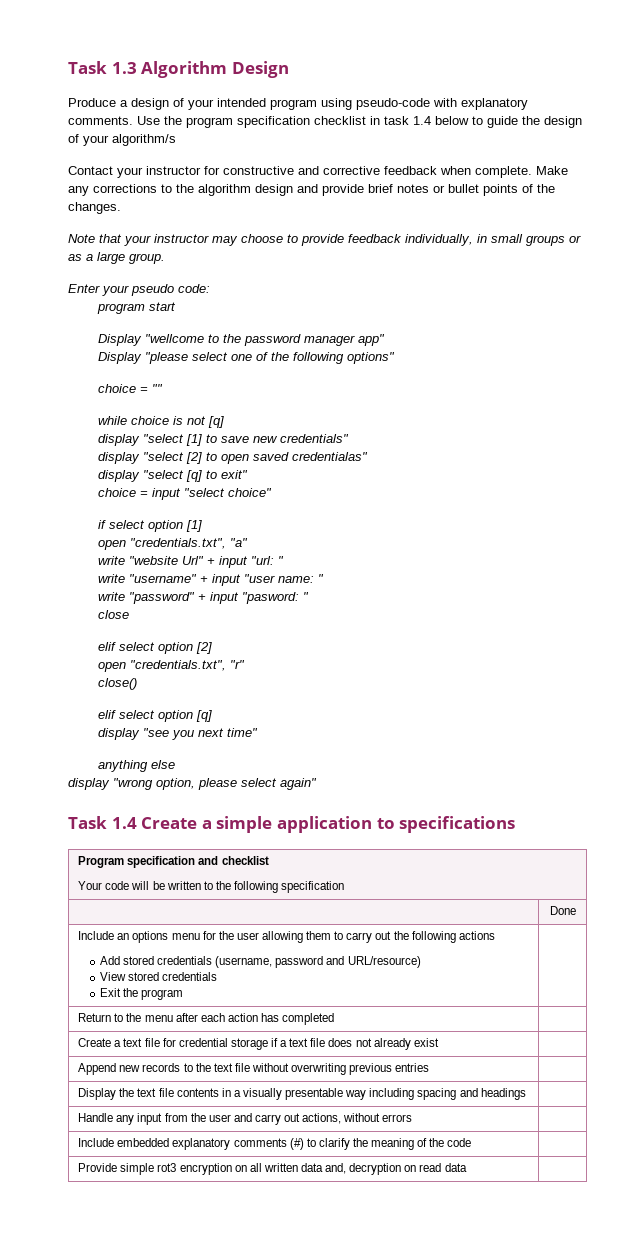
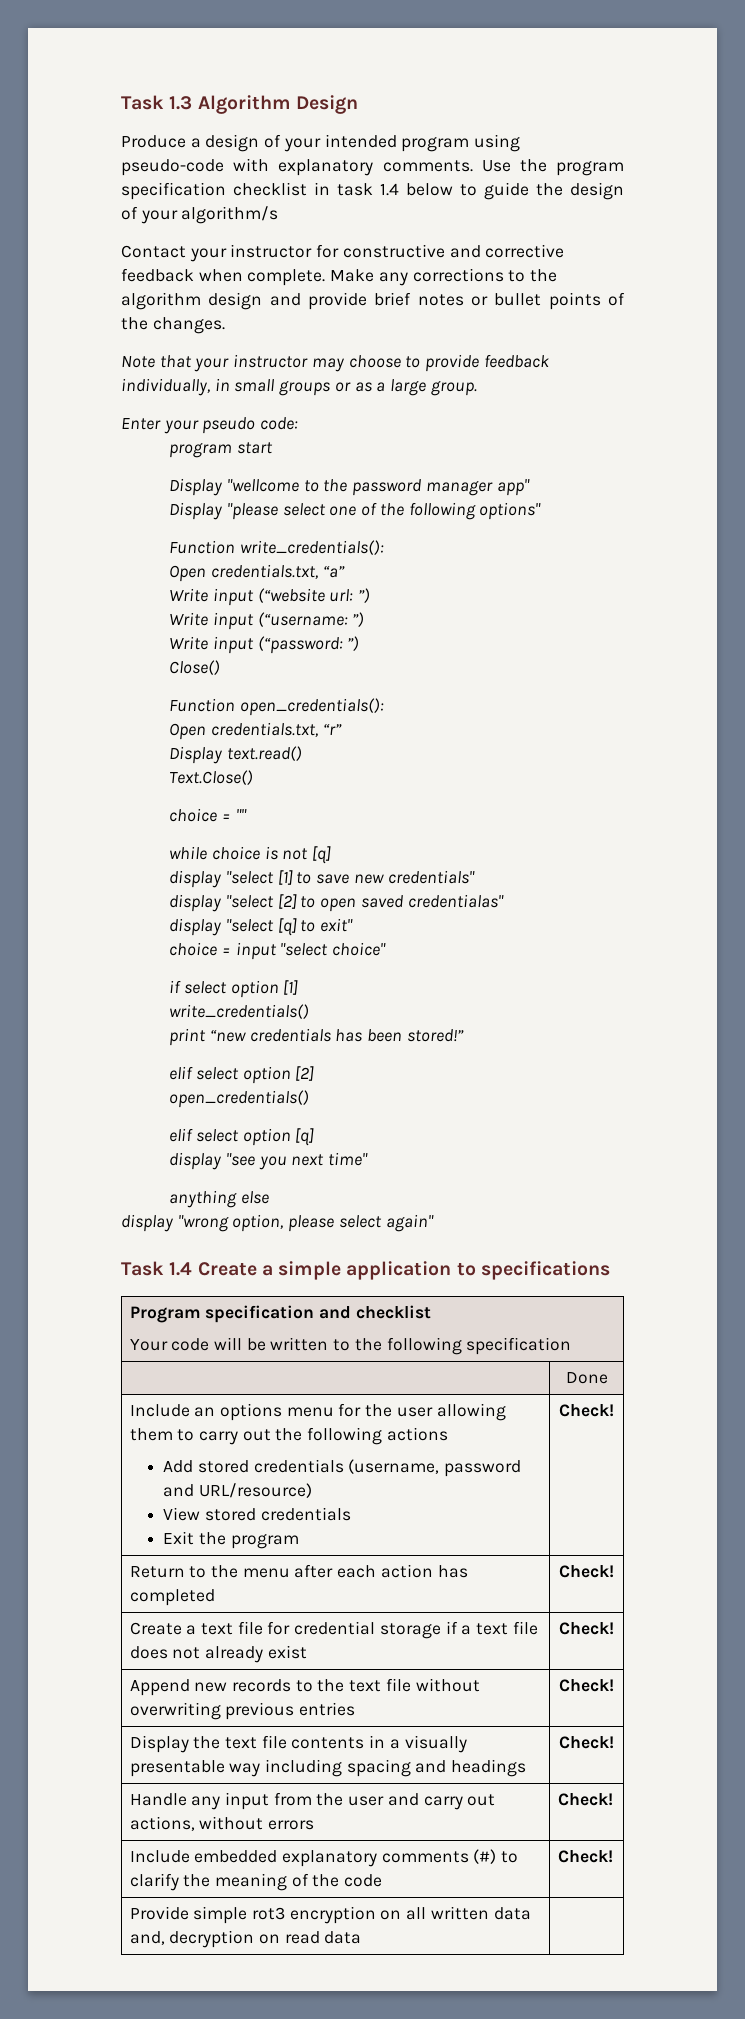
(395, 358) none -> [169,540,385,555] [169,564,345,582] [169,588,371,606] [169,612,365,630] [169,636,360,654] [169,660,221,675] [169,698,385,716] [169,722,342,740] [169,746,303,764] [169,770,254,785] // Function write_credentials(): // Open credentials.txt, “a” // Write input (“website url: ”) // Write input (“username: ”) // Write input (“password: ”) // Close() // Function open_credentials(): // Open credentials.txt, “r” // Display text.read() // Text.Close()
[97,538,248,550] [97,556,284,568] [97,574,324,586] [97,592,309,604] [97,610,129,619] open "credentials.txt", "a" // write "website Url" + input "url: " // write "username" + input "user name: " // write "password" + input "pasword: " // close -> [169,1004,310,1019] [169,1028,464,1046] write_credentials() // print “new credentials has been stored!”
[97,660,245,672] [97,678,137,690] open "credentials.txt", "r" // close() -> [169,1090,310,1108] open_credentials()
(184, 994) none -> [559,1404,614,1417] Check!
(335, 1019) none -> [559,1565,614,1578] Check!
(439, 1042) none -> [559,1622,614,1635] Check!
(430, 1067) none -> [559,1679,614,1692] Check!
(526, 1094) none -> [559,1736,614,1749] Check!
(413, 1118) none -> [557,1793,613,1806] Check!
(472, 1142) none -> [557,1850,613,1863] Check!

